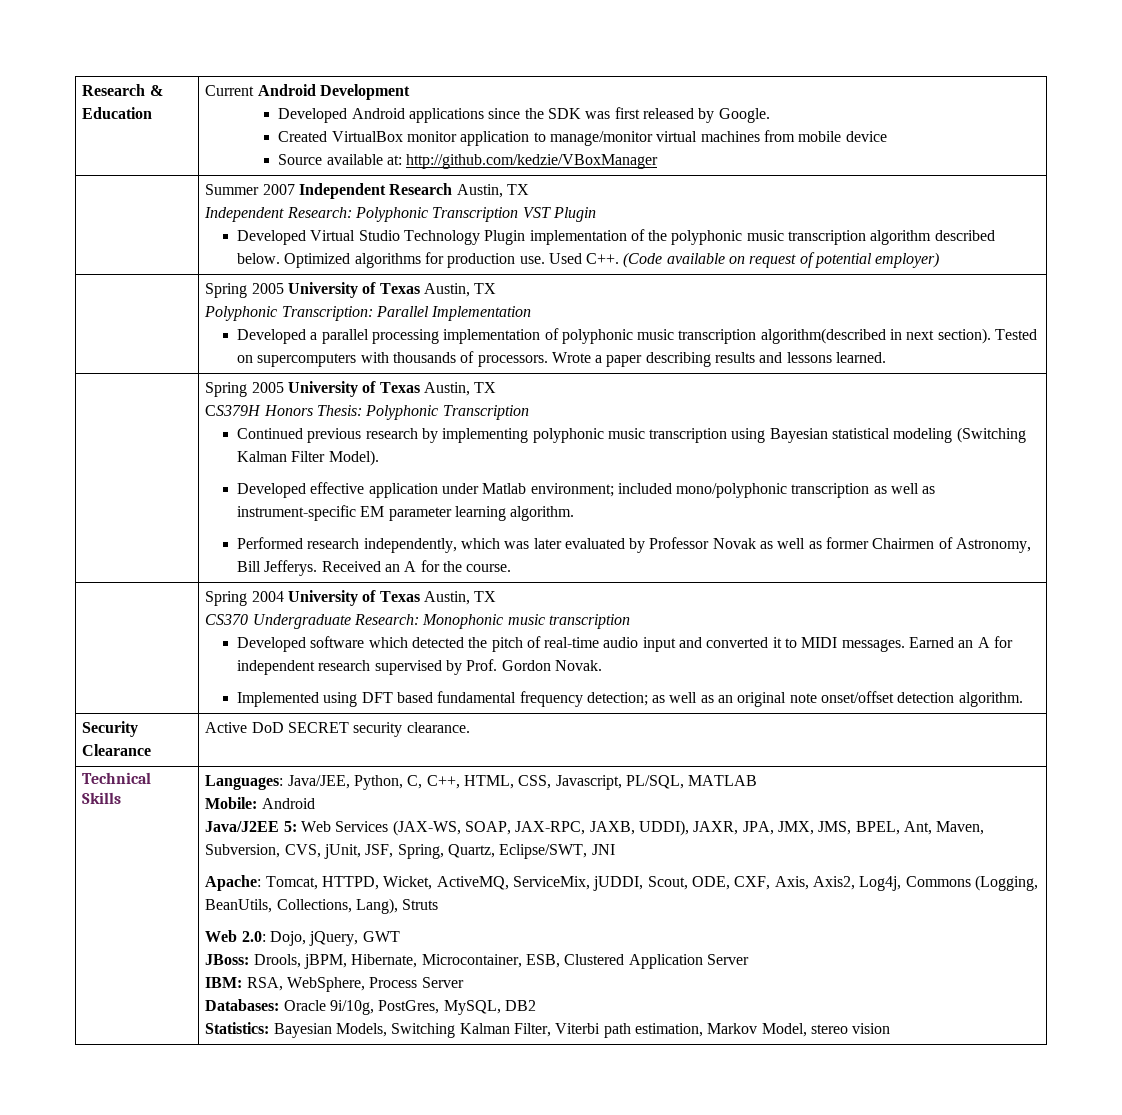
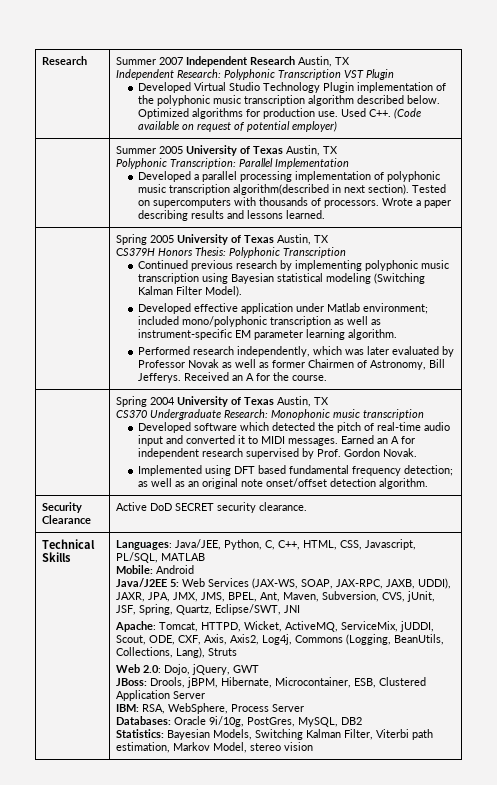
[82,84,163,96] [82,107,153,119] [205,84,411,100] [278,107,770,123] [278,130,887,146] [278,154,659,169] Research & Education | Current Android Development // Developed Android applications since the SDK was first released by Google. // Created VirtualBox monitor application to manage/monitor virtual machines from mobile device // Source available at: http://github.com/kedzie/VBoxManager // -> [42,56,88,65] Research
[205,283,248,298] Spring -> [116,146,157,154] Summer

